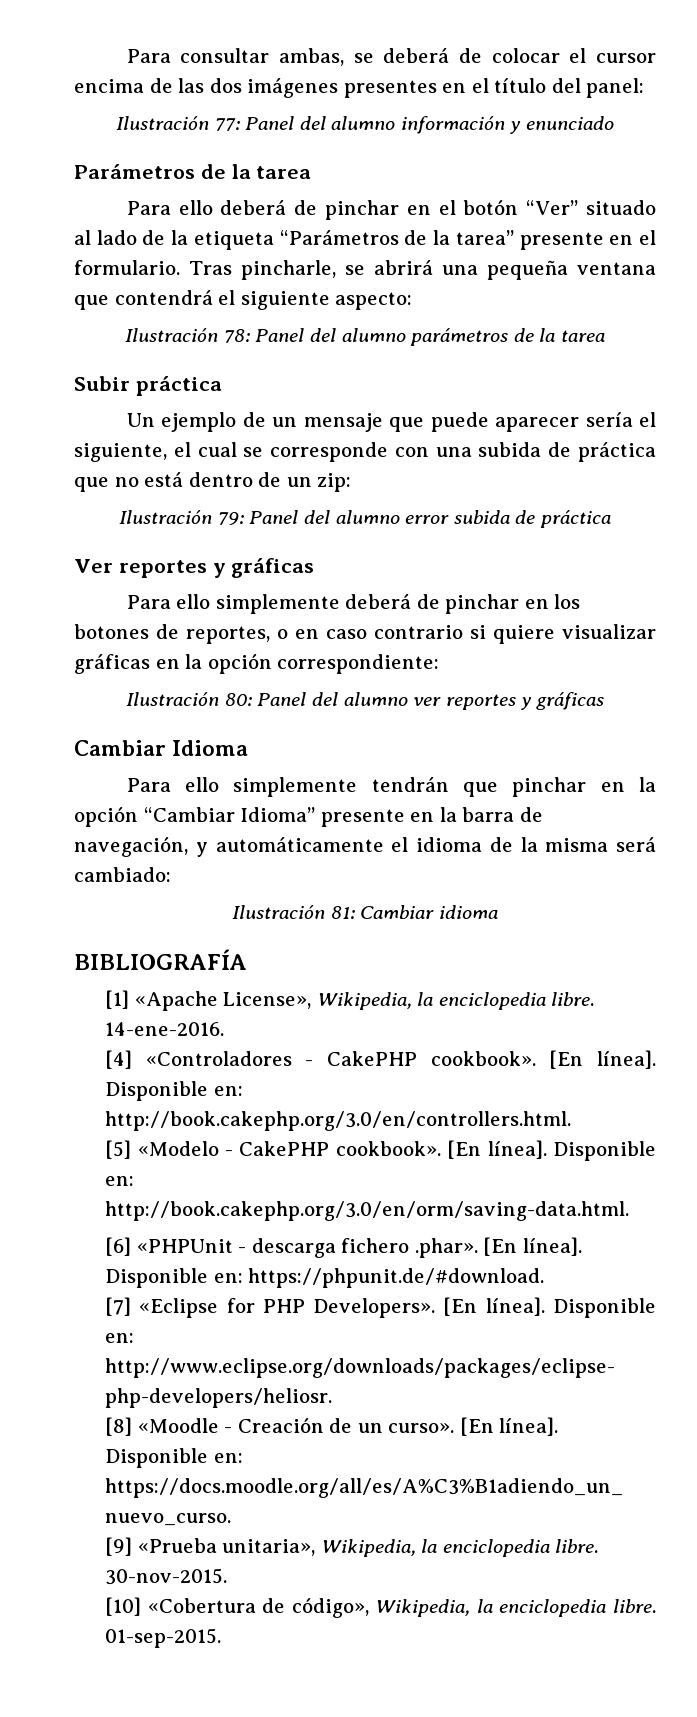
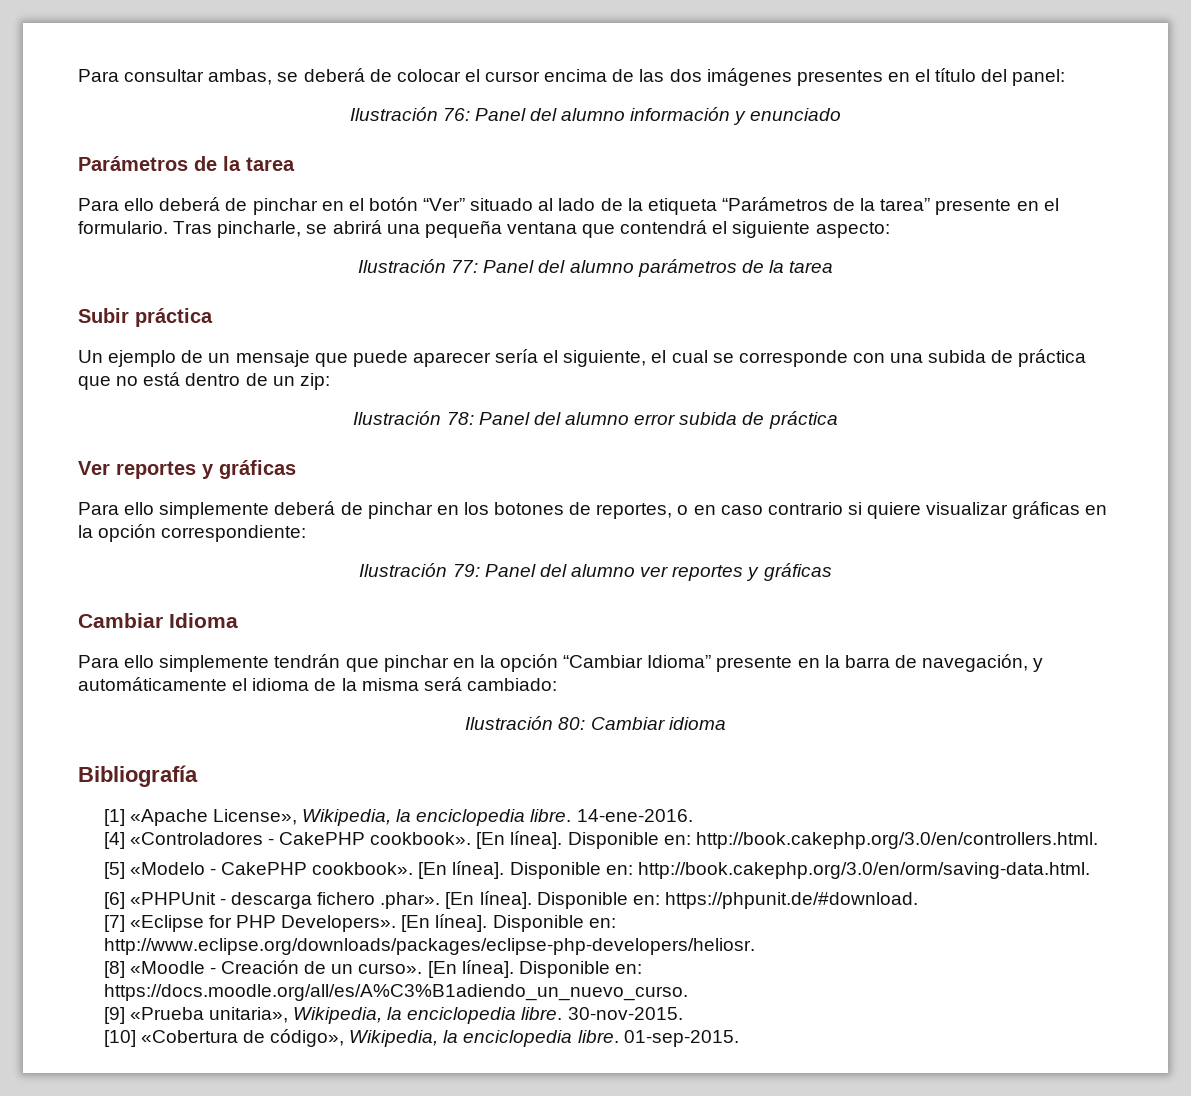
[214,118,240,131] 77: -> [442,108,470,121] 76:
[223,329,250,343] 78: -> [451,260,479,273] 77:
[217,512,244,525] 79: -> [446,412,474,425] 78:
[224,693,252,706] 80: -> [452,564,480,577] 79:
[330,906,355,919] 81: -> [558,717,586,730] 80:
[74,949,247,970] BIBLIOGRAFÍA -> [78,765,198,787] Bibliografía

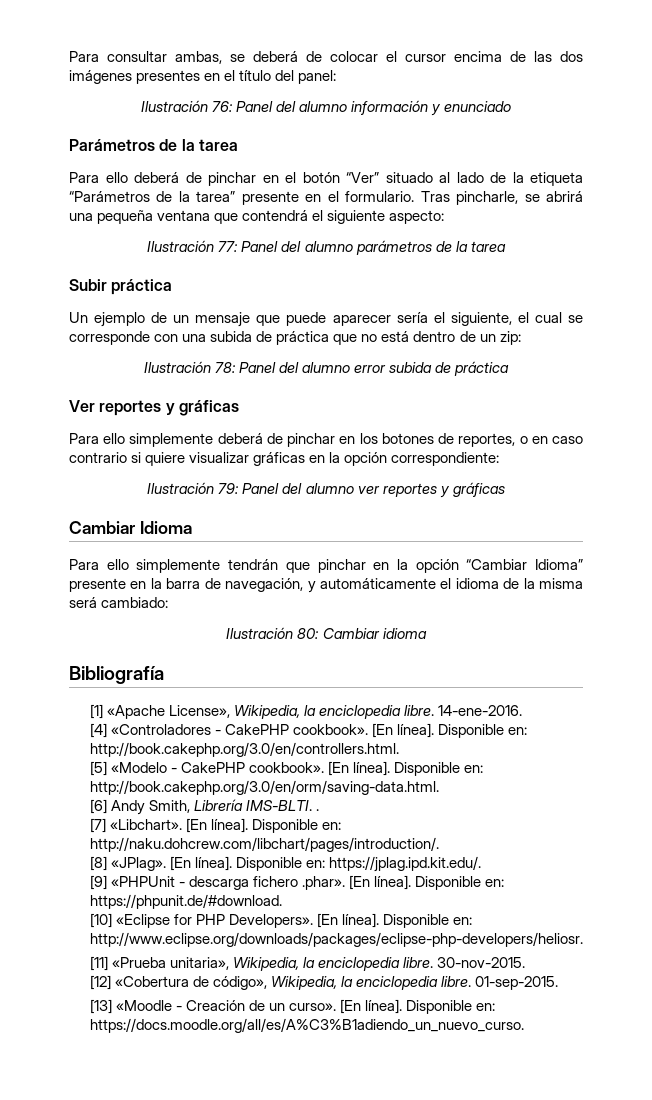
(125, 900) none -> [110,799,319,815] [89,818,341,833] [89,837,439,852] [89,856,482,872] [89,875,107,890] Andy Smith, Librería IMS-BLTI. . // [7] «Libchart». [En línea]. Disponible en: http://naku.dohcrew.com/libchart/pages/introduction/. // [8] «JPlag». [En línea]. Disponible en: https://jplag.ipd.kit.edu/. // [9]
[103,915,125,932] [7] -> [89,913,112,928] [10]
[103,961,125,978] [8] -> [89,956,526,971] [89,975,559,990] [89,999,112,1014] [11] «Prueba unitaria», Wikipedia, la enciclopedia libre. 30-nov-2015. // [12] «Cobertura de código», Wikipedia, la enciclopedia libre. 01-sep-2015. // [13]
[103,1007,683,1024] [103,1029,739,1047] // [9] «Prueba unitaria», Wikipedia, la enciclopedia libre. 30-nov-2015. // [10] «Cobertura de código», Wikipedia, la enciclopedia libre. 01-sep-2015. -> (524, 1025) none

